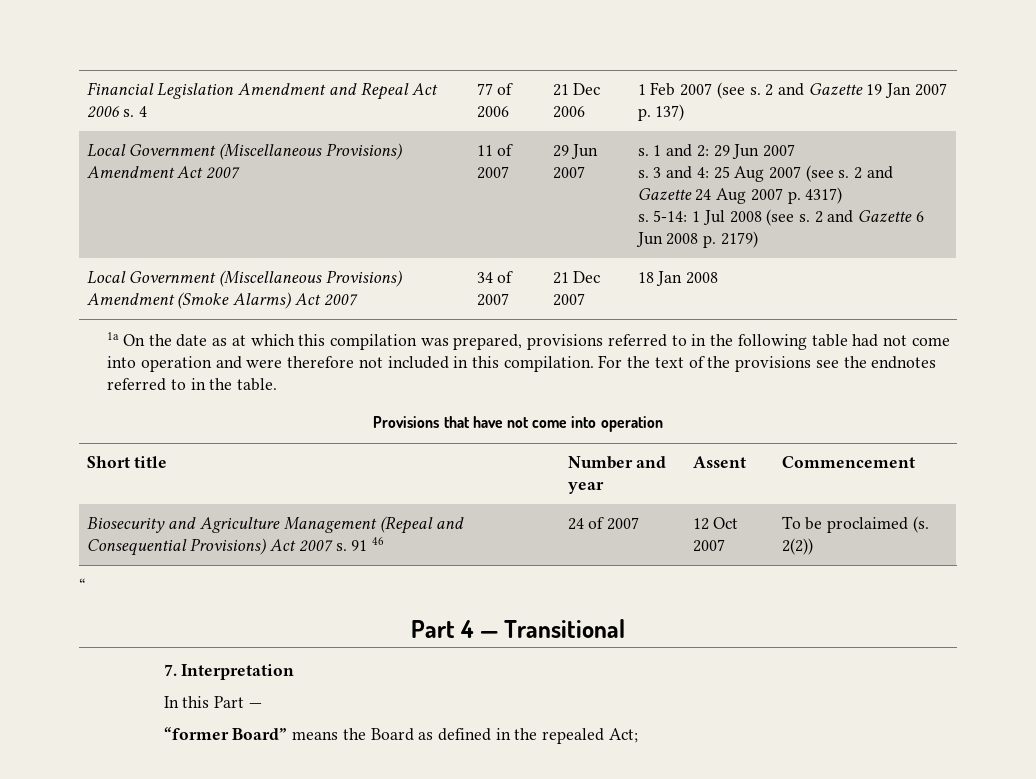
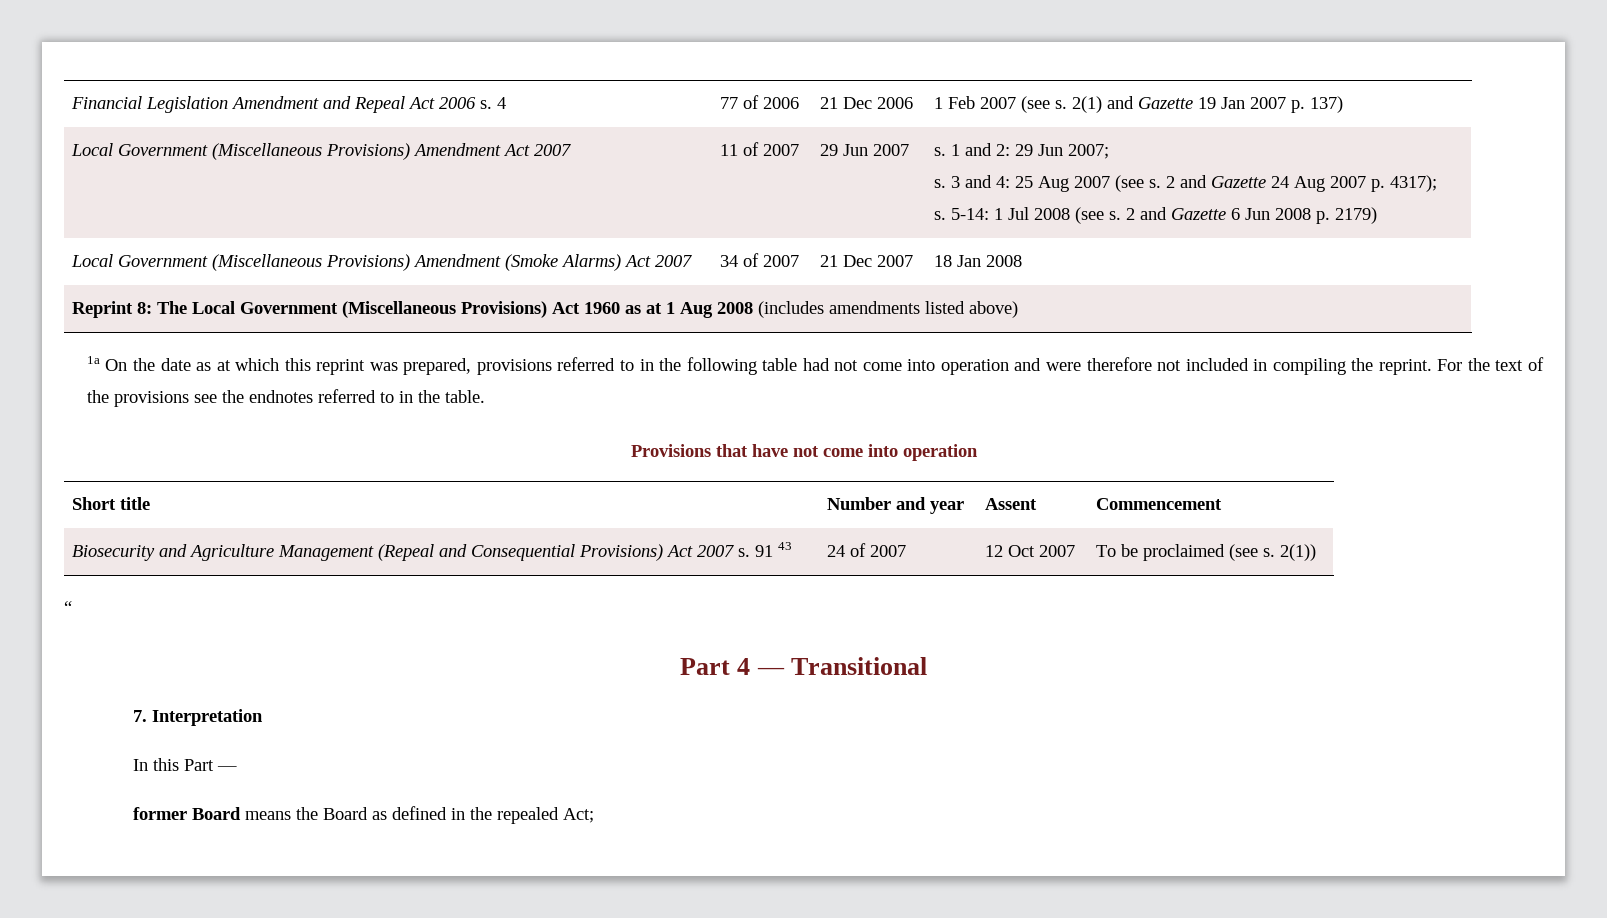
[765,84,774,96] 2 -> [1072,96,1103,113] 2(1)
[762,144,795,157] 2007 -> [1068,144,1110,159] 2007;
[805,187,843,204] 4317) -> [1390,175,1438,192] 4317);
(719, 278) none -> [72,301,1019,318] // Reprint 8: The Local Government (Miscellaneous Provisions) Act 1960 as at 1 Aug 2008 (includes amendments listed above)
[330,334,418,350] compilation -> [316,359,366,375] reprint
[472,356,594,372] this compilation. -> [1272,358,1432,375] compiling the reprint.
[371,537,384,545] 46 -> [778,542,793,550] 43
[912,516,929,533] [781,538,813,555] (s. 2(2)) -> [1229,544,1317,561] (see s. 2(1))
[163,727,288,740] “former Board” -> [132,807,241,820] former Board

